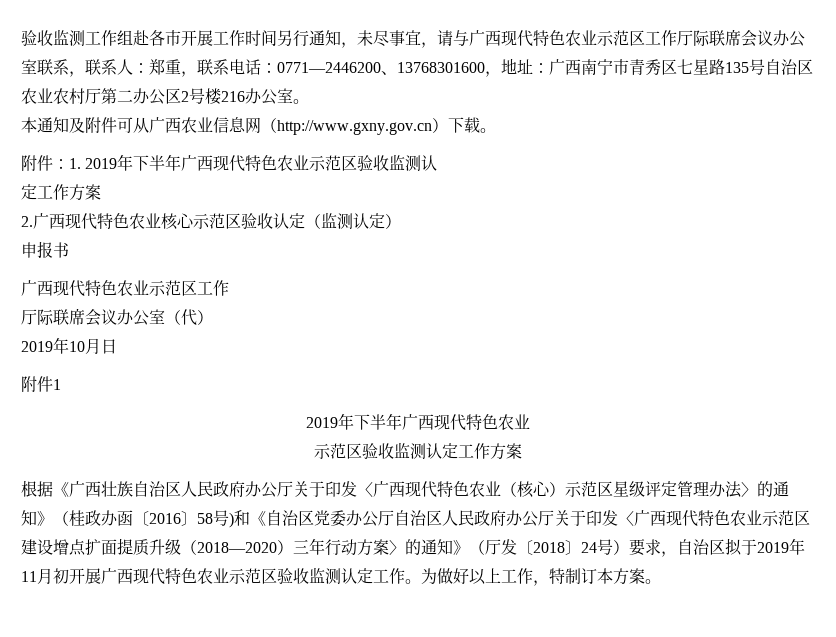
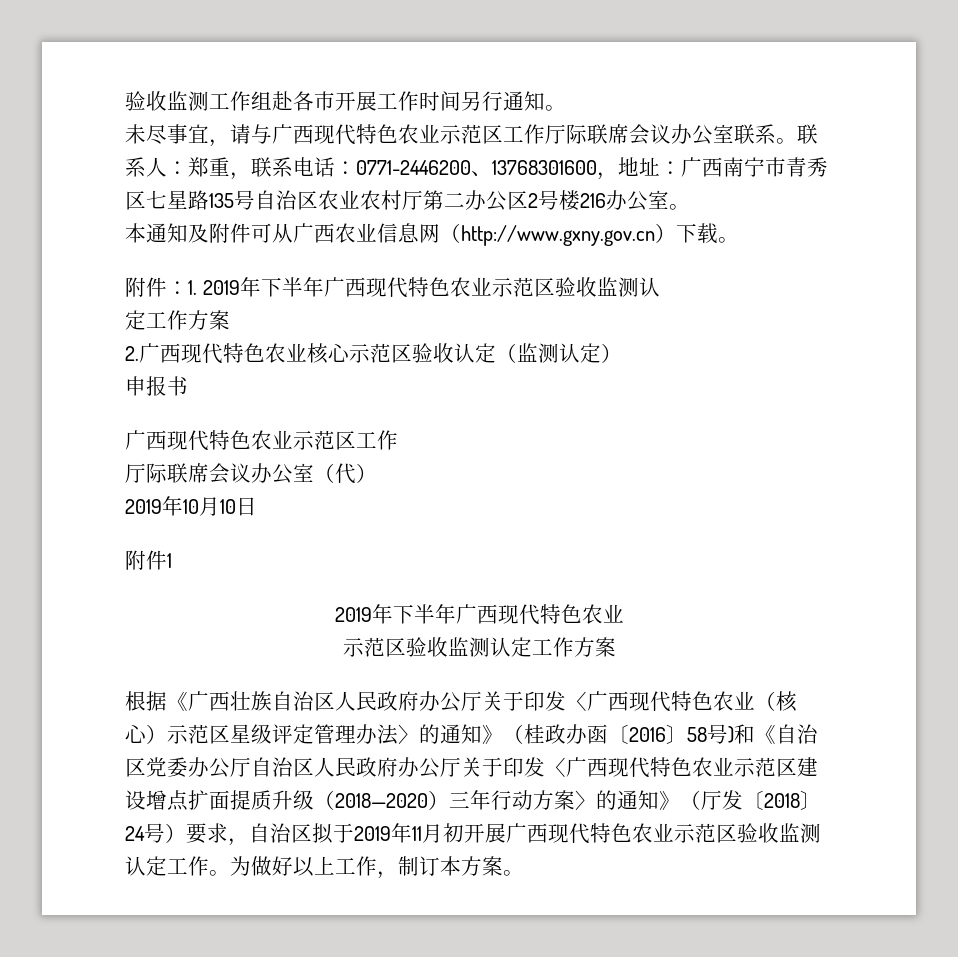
[341,42,357,48] ， -> [545,105,566,111] 。 //
[69,71,85,77] ， -> [776,138,797,144] 。
[277,62,381,73] 0771—2446200 -> [356,160,471,175] 0771-2446200
(101, 346) none -> [220,499,236,514] 10
[549,568,565,585] 特 -> (398, 875) none

